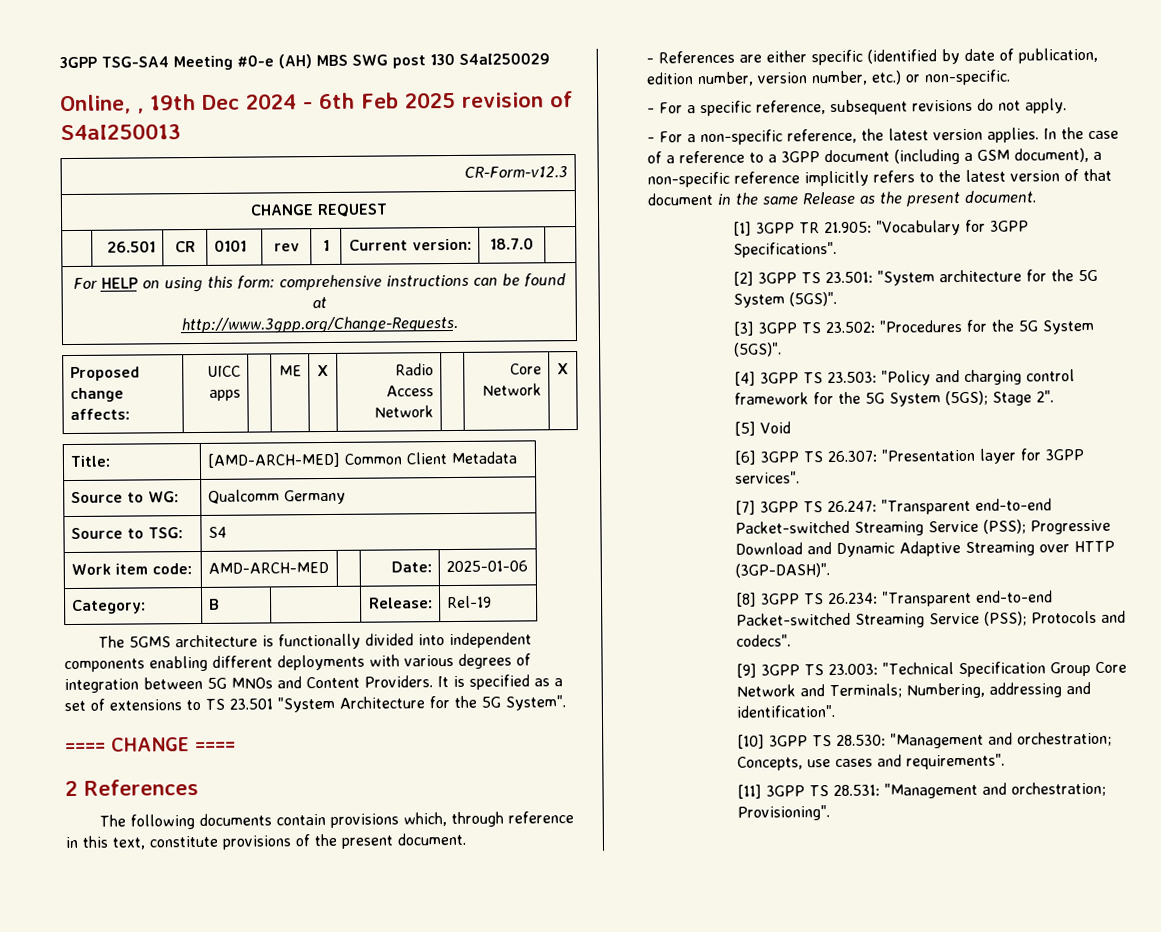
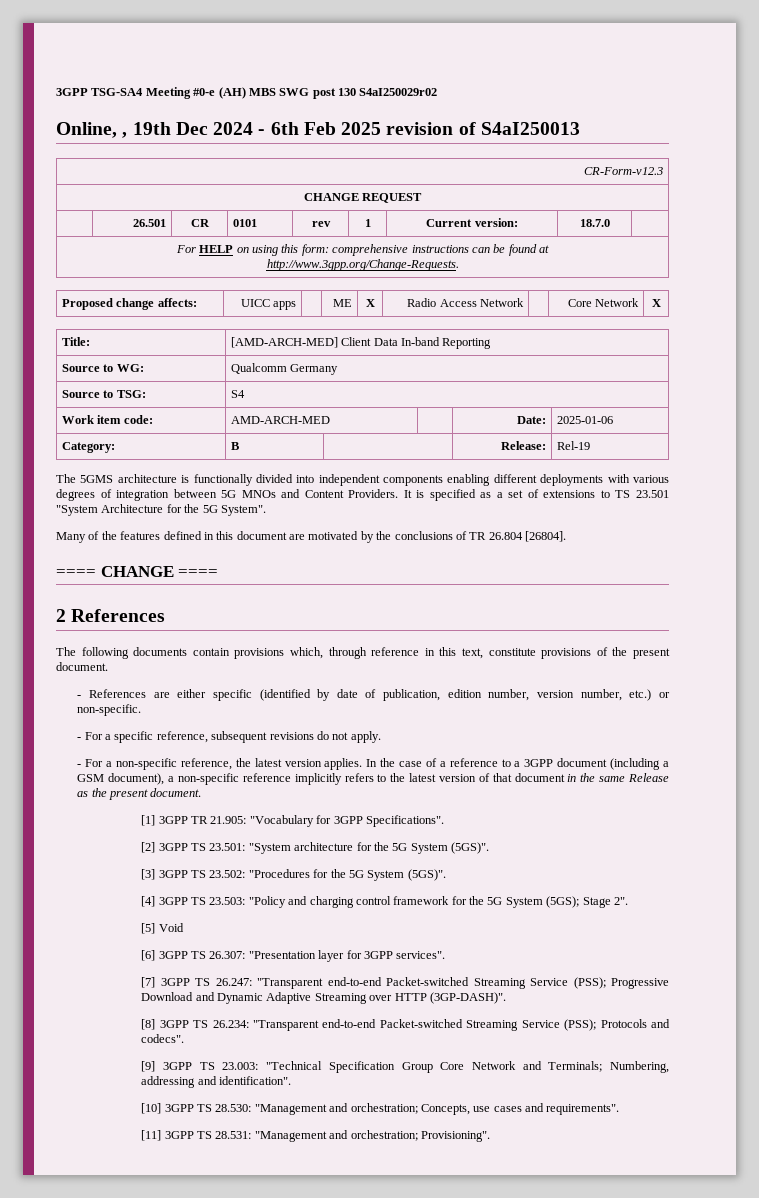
[459,52,550,65] S4aI250029 -> [359,88,438,96] S4aI250029r02
[343,451,517,465] Common Client Metadata -> [341,337,492,349] Client Data In-band Reporting
(566, 703) none -> [56,531,566,543] // Many of the features defined in this document are motivated by the conclusions of TR 26.804 [26804].

